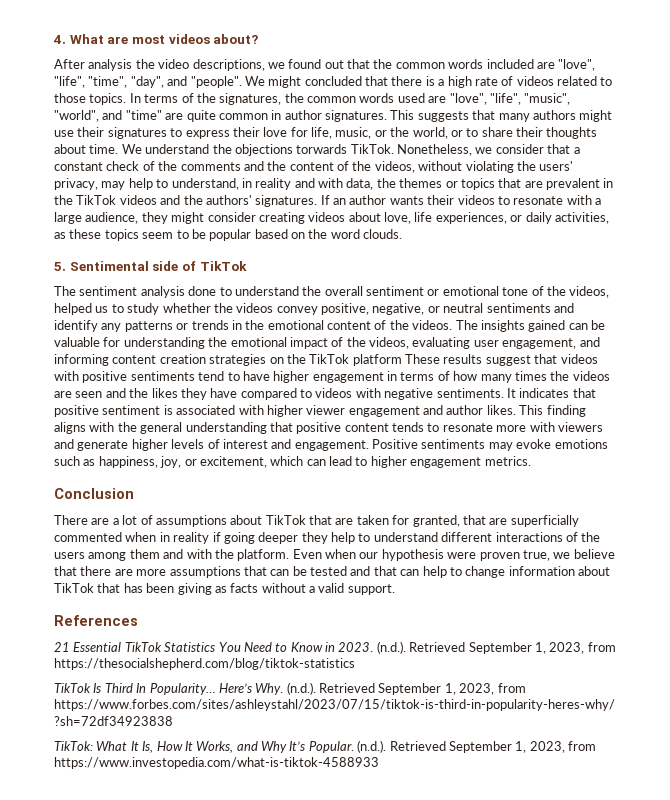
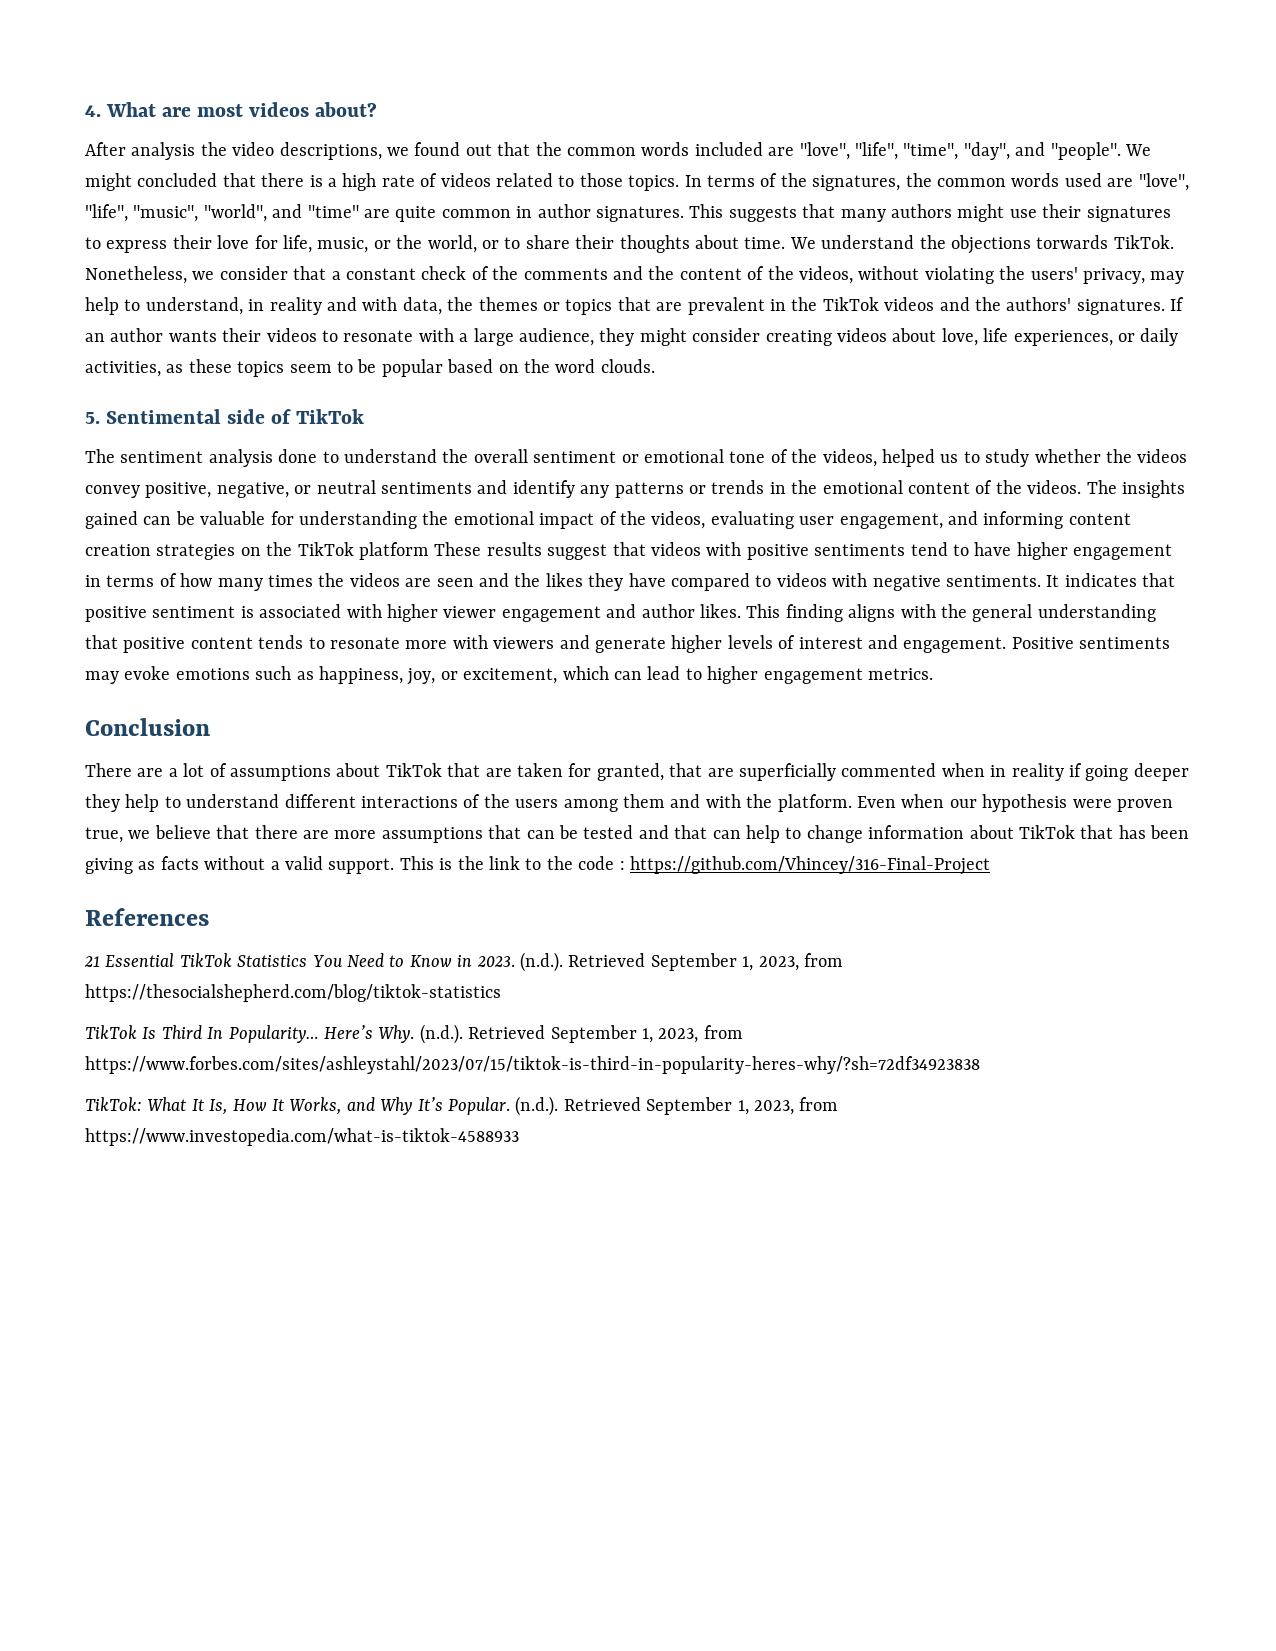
(395, 589) none -> [399,856,990,875] This is the link to the code : https://github.com/Vhincey/316-Final-Project

